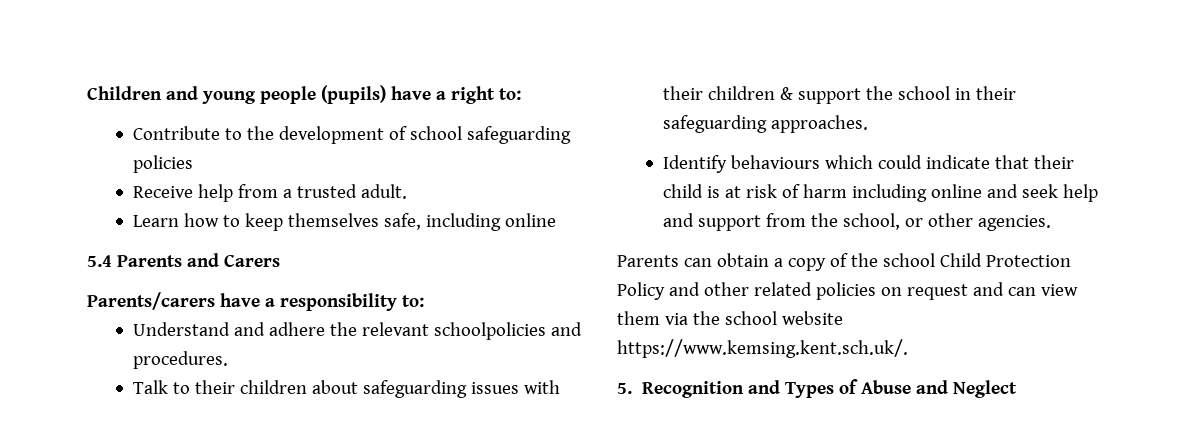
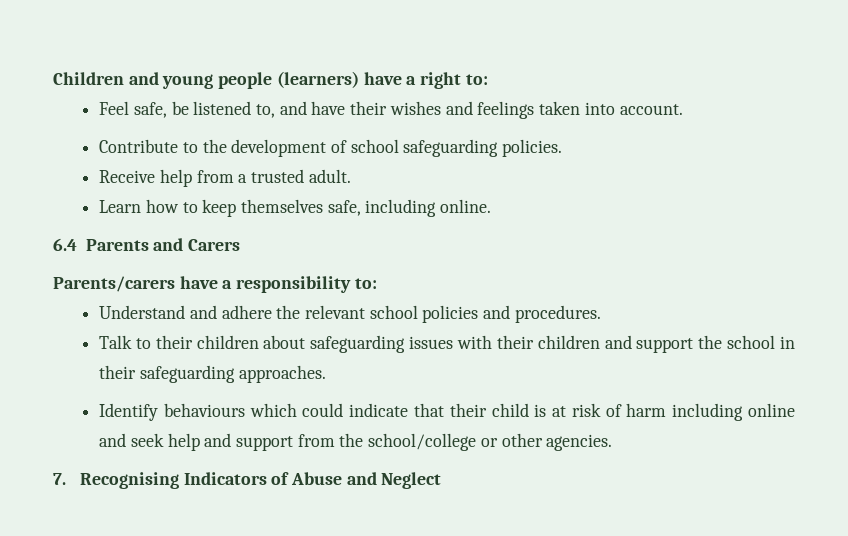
[320,85,386,104] (pupils) -> [276,71,359,88] (learners)
(521, 94) none -> [99,101,683,119] // Feel safe, be listened to, and have their wishes and feelings taken into account.
[132,155,193,173] policies -> [502,139,563,157] policies.
[504,213,556,227] [87,255,112,267] online // 5.4 -> [440,199,492,213] [53,238,77,251] online. // 6.4
[433,322,546,340] schoolpolicies -> [369,305,479,323] school policies
[779,87,793,100] & -> [604,335,632,349] and
[842,213,900,230] school, -> [368,433,477,451] school/college
[617,253,1071,271] [617,282,1078,300] [617,311,843,325] [617,339,908,358] [617,380,835,398] Parents can obtain a copy of the school Child Protection Policy and other related policies on request and can view them via the school website https://www.kemsing.kent.sch.uk/. // 5. Recognition and Types -> [53,472,267,489] 7. Recognising Indicators

